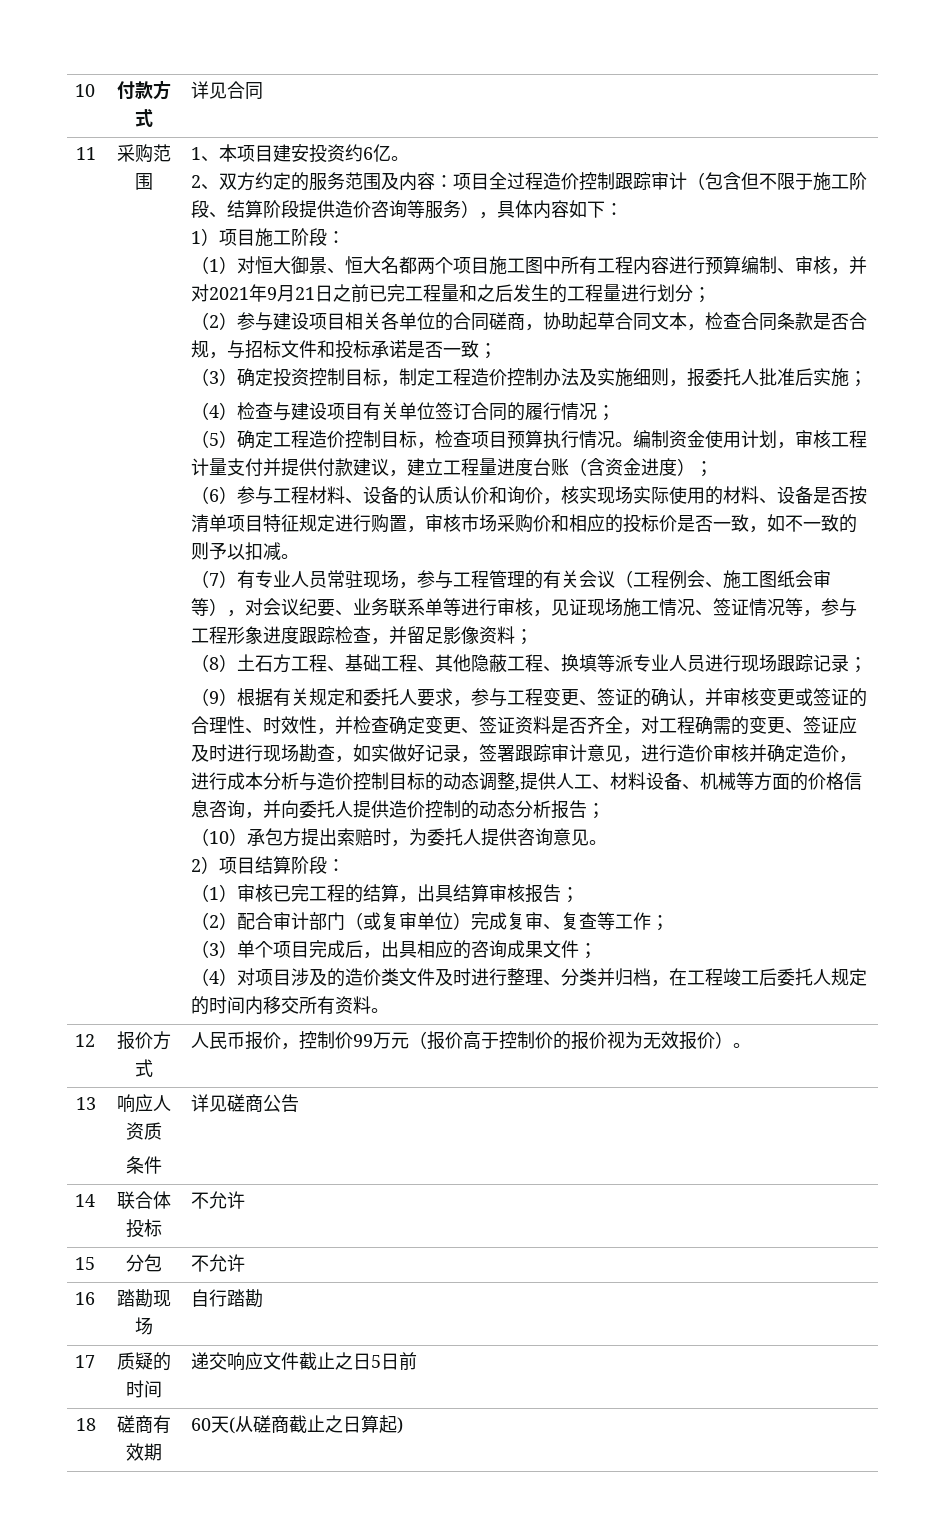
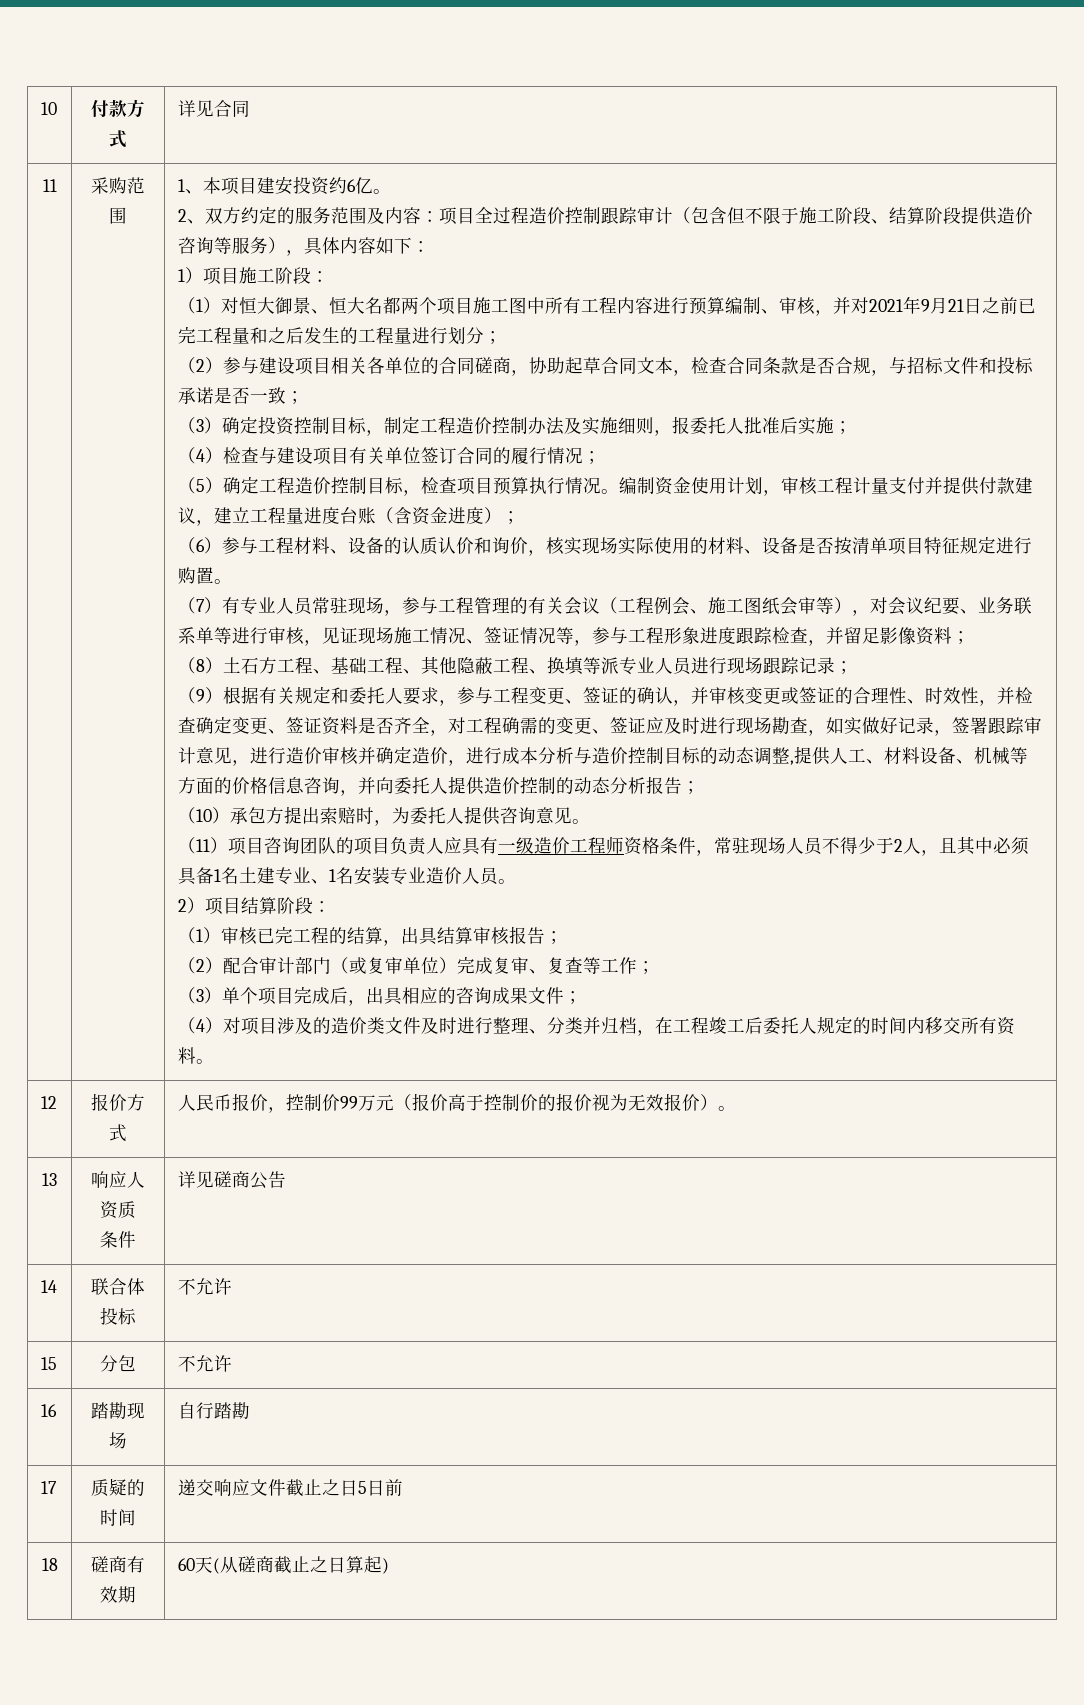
[407,514,858,533] [191,542,282,561] ，审核市场采购价和相应的投标价是否一致，如不一致的则予以扣减 -> (214, 575) none
(608, 842) none -> [177,836,1029,856] [177,866,516,885] // （11）项目咨询团队的项目负责人应具有一级造价工程师资格条件，常驻现场人员不得少于2人，且其中必须具备1名土建专业、1名安装专业造价人员。

